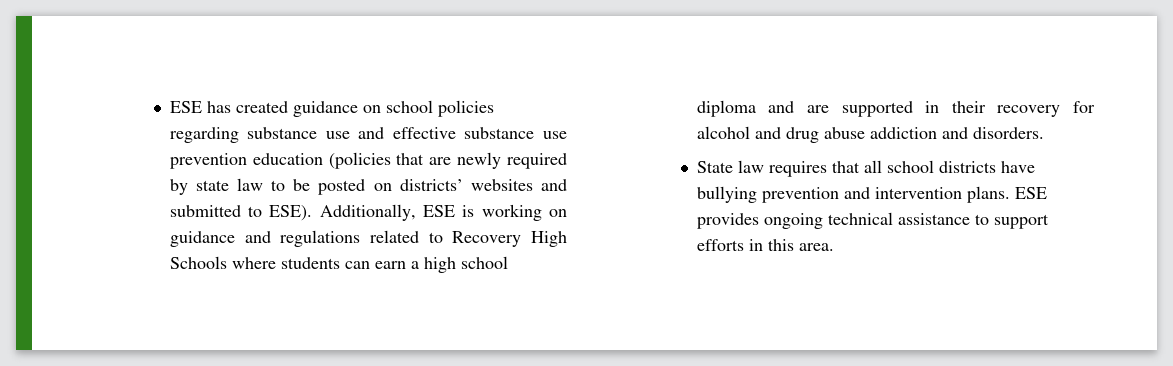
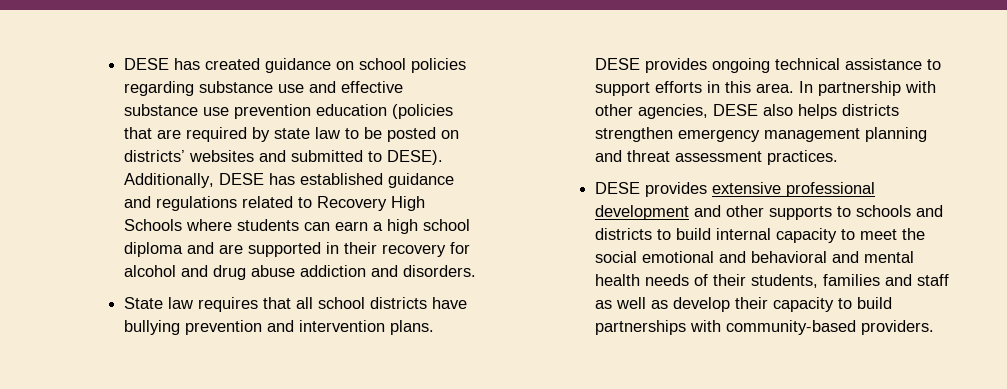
[169,101,202,113] ESE -> [123,58,169,70] DESE
[457,152,502,169] newly -> (181, 134) none
[269,204,567,221] ESE). Additionally, ESE is working on -> [386,150,443,165] [123,173,383,188] DESE). Additionally, DESE has established
[1014,187,1047,199] ESE -> [594,58,640,70] DESE
(834, 247) none -> [798,81,936,96] [594,104,899,119] [594,127,927,142] [594,150,838,165] [594,182,875,197] [594,205,943,220] [594,228,925,243] [594,251,914,263] [594,274,949,288] [594,297,892,312] [594,320,934,335] In partnership with other agencies, DESE also helps districts strengthen emergency management planning and threat assessment practices. // DESE provides extensive professional development and other supports to schools and districts to build internal capacity to meet the social emotional and behavioral and mental health needs of their students, families and staff as well as develop their capacity to build partnerships with community-based providers.

